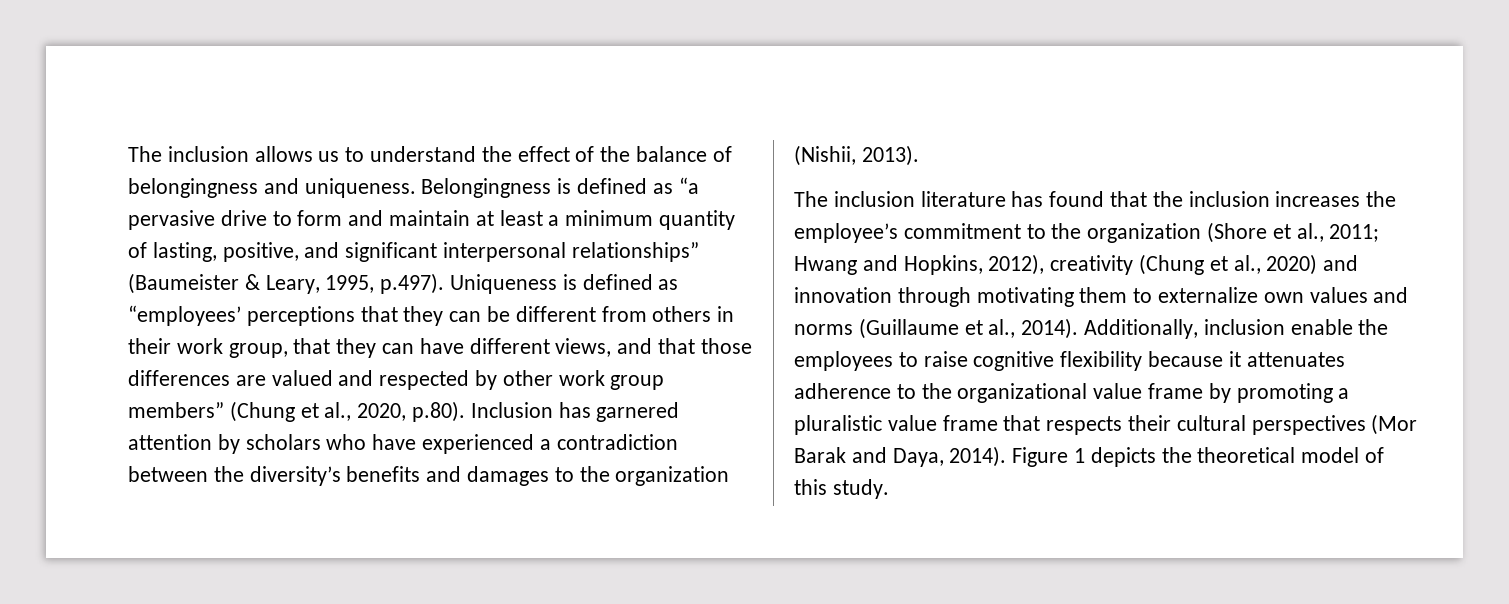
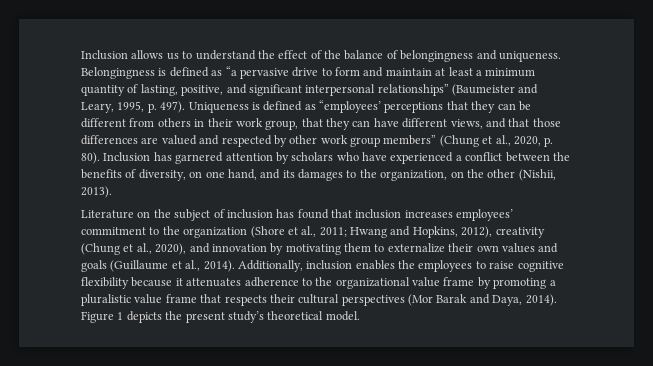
[128,146,249,162] The inclusion -> [81,50,128,60] Inclusion
[244,274,260,290] & -> [518,84,539,94] and
[380,273,445,294] p.497). -> [147,101,186,113] p. 497).
[412,401,466,422] p.80). -> [544,137,554,147] [81,152,100,164] p. 80).
[556,434,678,450] contradiction -> [465,152,503,161] conflict
[249,466,730,486] [794,145,919,166] [794,191,1006,207] diversity’s benefits and damages to the organization (Nishii, 2013). // The inclusion literature -> [81,169,556,181] [81,186,112,198] [81,209,273,221] benefits of diversity, on one hand, and its damages to the organization, on the other (Nishii, 2013). // Literature on the subject of inclusion
[1152,191,1183,207] the -> (352, 213) none
[1366,191,1397,207] [794,223,898,243] the employee’s -> [456,209,514,221] employees’
[1266,254,1318,275] 2020) -> [155,243,187,255] 2020),
[897,287,971,307] through -> [270,243,284,255] by
(1259, 295) none -> [448,243,474,252] their
[794,324,853,335] norms -> [81,260,107,272] goals
[1290,319,1353,335] enable -> [355,260,395,270] enables
[1197,447,1385,463] [794,479,889,499] theoretical model of this study. -> [185,311,360,323] present study’s theoretical model.

